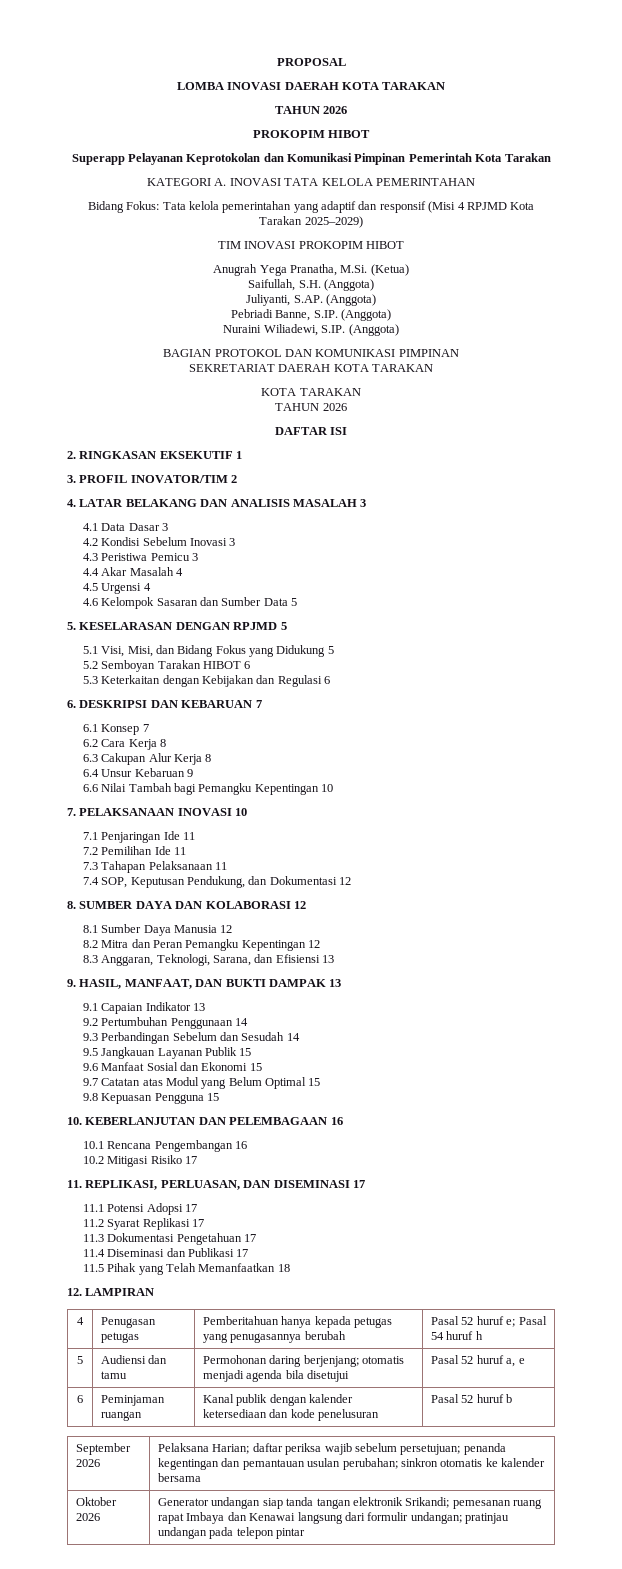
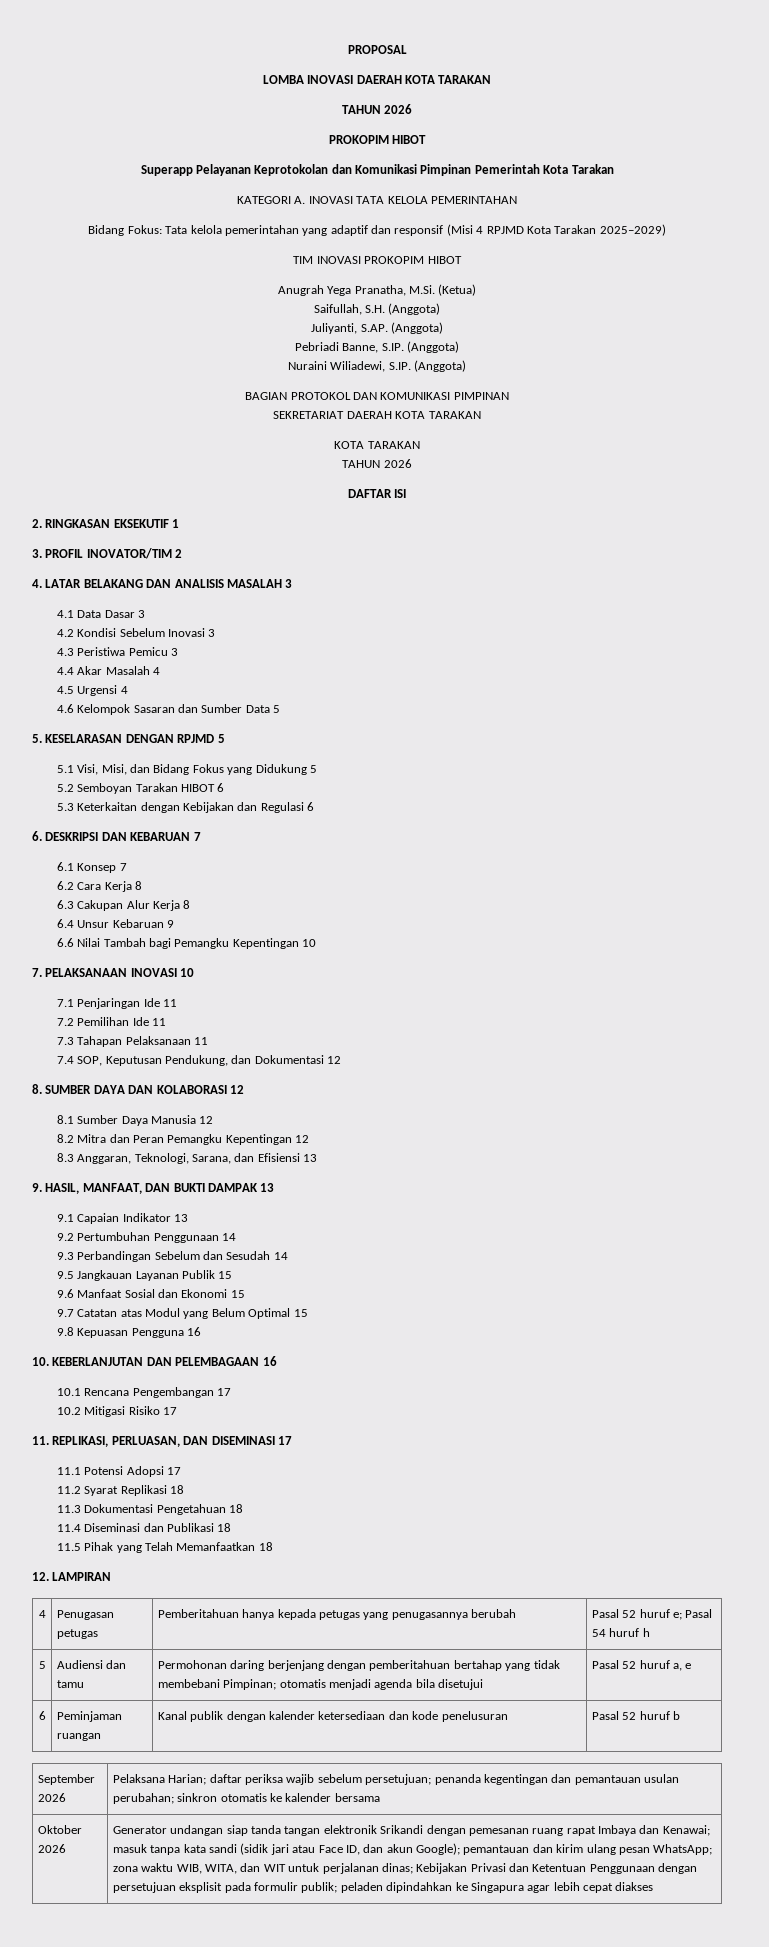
[206,1093,219,1101] 15 -> [187,1327,202,1336] 16
[234,1141,247,1149] 16 -> [217,1388,232,1396] 17
[191,1219,204,1227] 17 -> [170,1485,185,1494] 18
[243,1234,256,1242] 17 -> [229,1504,244,1513] 18
[236,1249,249,1257] 17 -> [217,1523,232,1532] 18
[303,1355,359,1367] berjenjang; -> [267,1660,560,1671] [157,1679,277,1690] berjenjang dengan pemberitahuan bertahap yang tidak membebani Pimpinan;
[405,1497,450,1508] Srikandi; -> [380,1825,466,1836] Srikandi dengan
[249,1512,510,1524] [158,1527,306,1539] Kenawai langsung dari formulir undangan; pratinjau undangan pada telepon pintar -> [662,1825,710,1836] [112,1843,713,1855] [112,1863,698,1874] [112,1882,654,1893] Kenawai; masuk tanpa kata sandi (sidik jari atau Face ID, dan akun Google); pemantauan dan kirim ulang pesan WhatsApp; zona waktu WIB, WITA, dan WIT untuk perjalanan dinas; Kebijakan Privasi dan Ketentuan Penggunaan dengan persetujuan eksplisit pada formulir publik; peladen dipindahkan ke Singapura agar lebih cepat diakses

